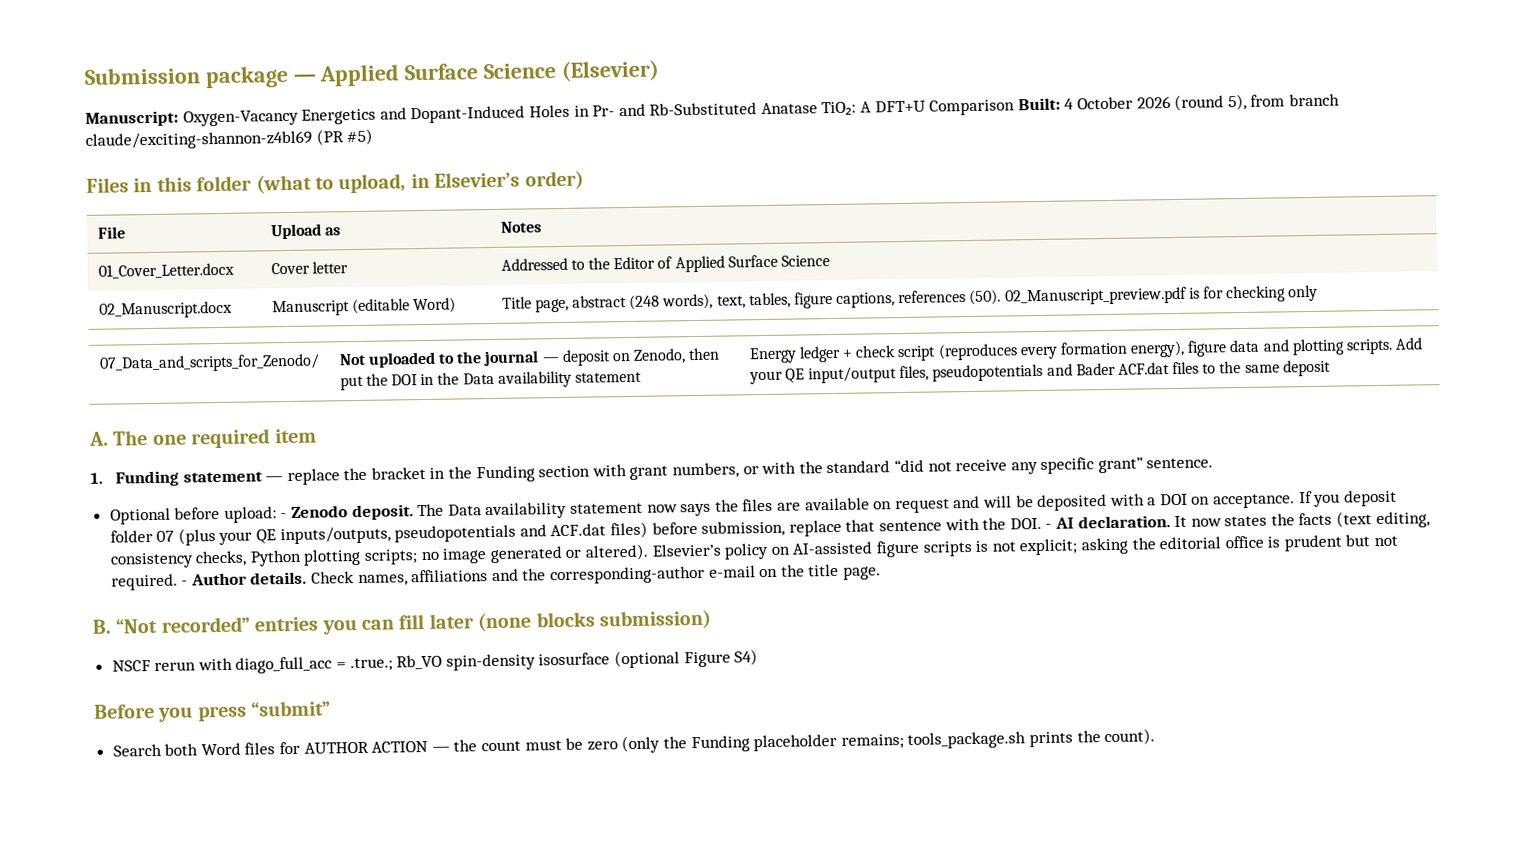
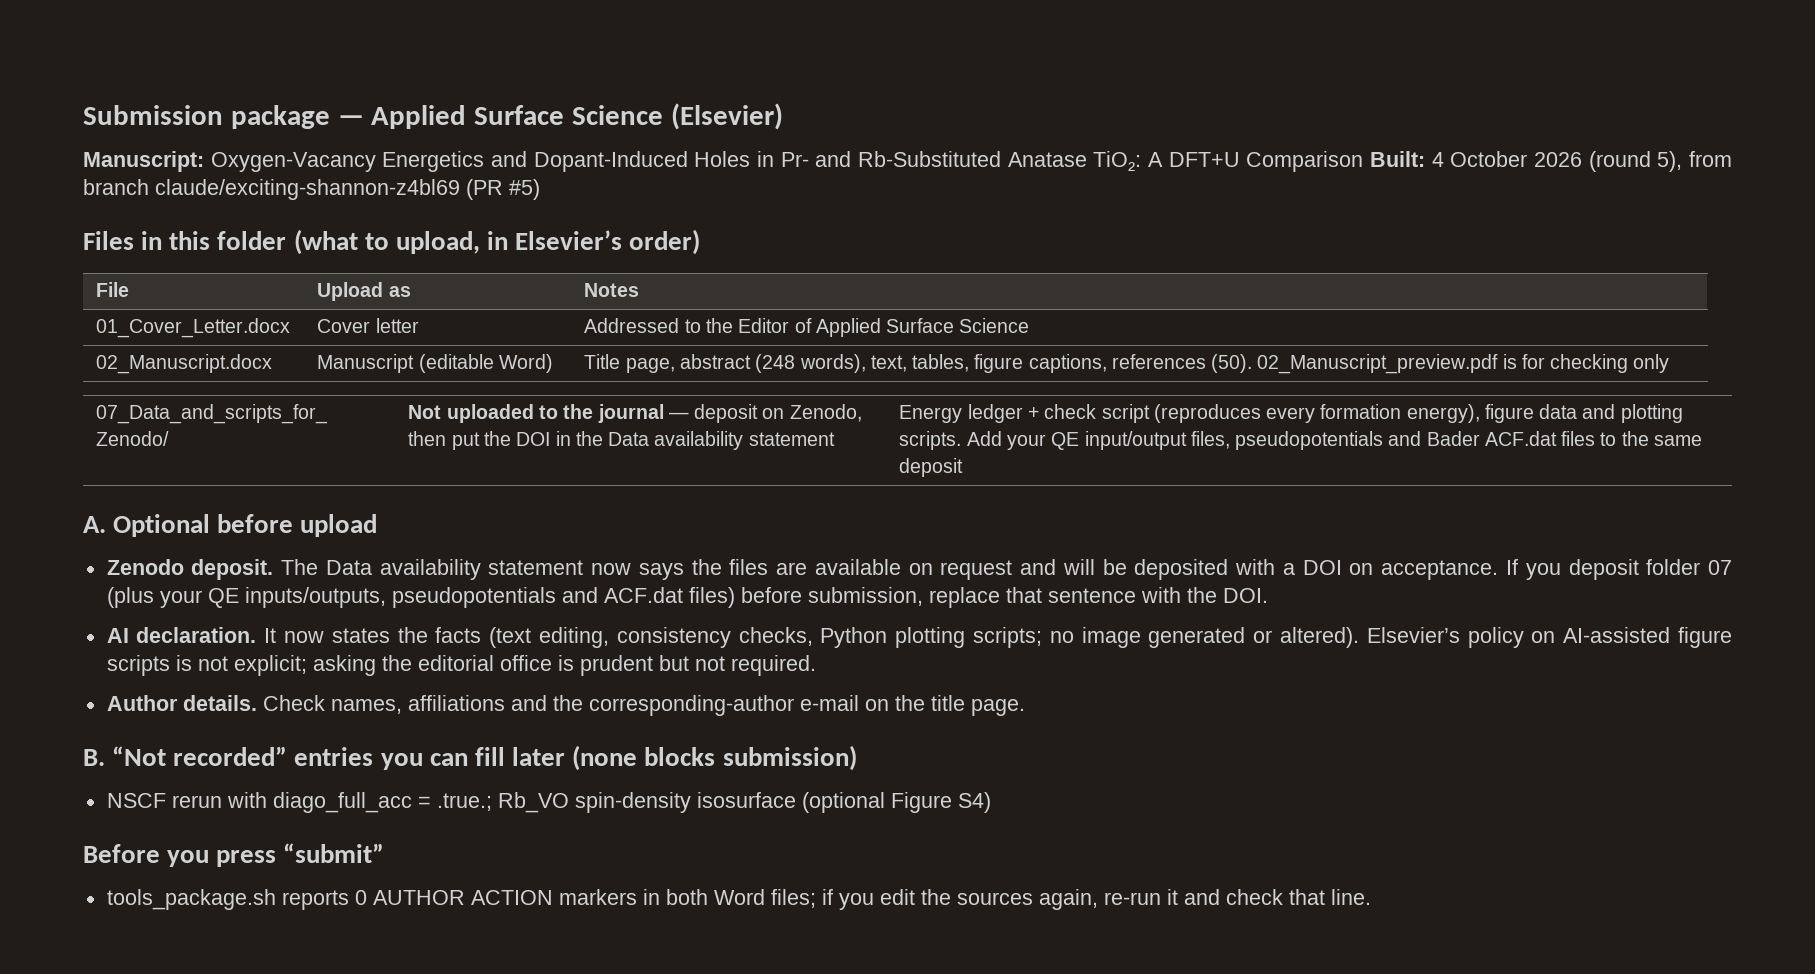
[113,428,317,449] [90,457,1214,487] [109,506,288,525] The one required item // 1. Funding statement — replace the bracket in the Funding section with grant numbers, or with the standard “did not receive any specific grant” sentence. // Optional before upload: - -> [113,514,378,537] Optional before upload //
[1045,523,1053,529] - -> (1268, 595) //
[181,580,189,586] - -> (816, 665) //
[112,728,1156,757] Search both Word files for AUTHOR ACTION — the count must be zero (only the Funding placeholder remains; tools_package.sh prints the count). -> [106,889,1371,910] tools_package.sh reports 0 AUTHOR ACTION markers in both Word files; if you edit the sources again, re-run it and check that line.

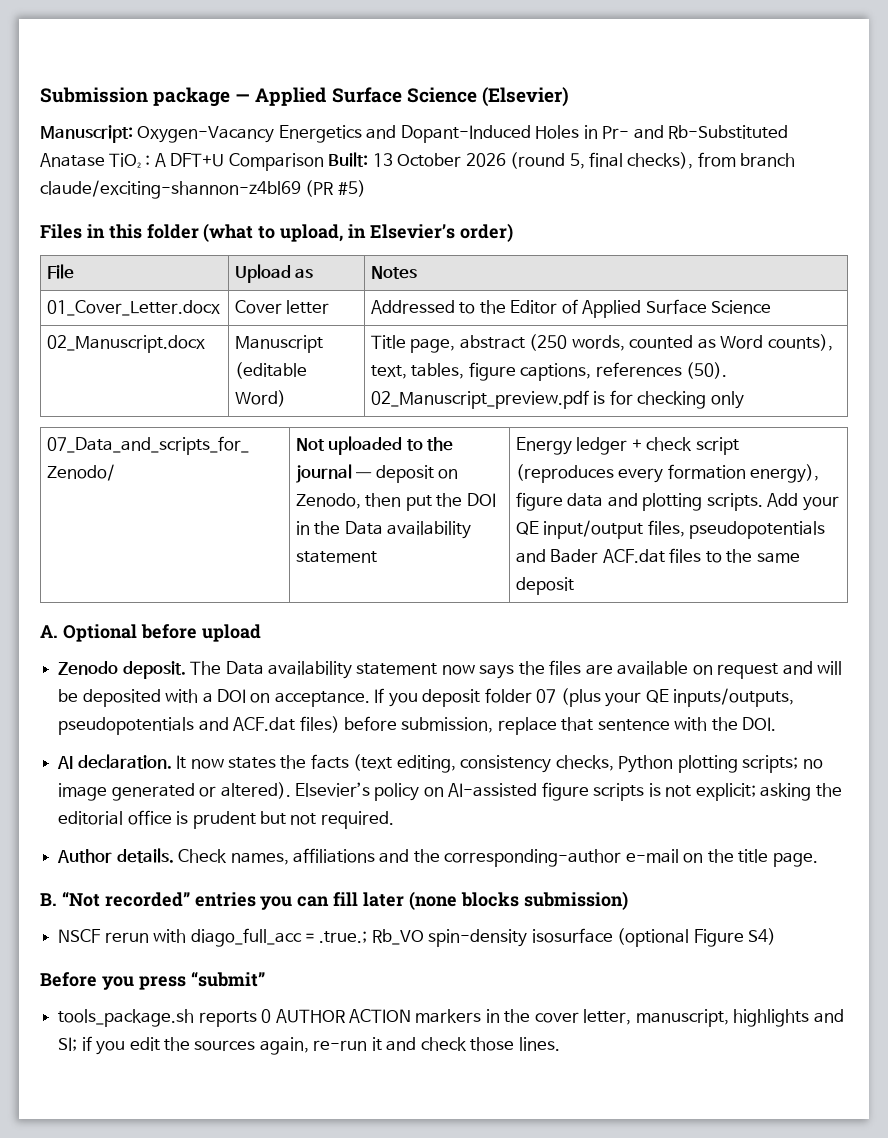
[1431,152,1444,167] 4 -> [372,153,393,167] 13
[1657,151,1683,172] 5), -> [569,152,694,169] 5, final checks),
[755,354,866,373] (248 words), -> [529,334,833,351] (250 words, counted as Word counts),
[665,889,816,908] both Word files; -> [504,1009,844,1027] [58,1037,78,1051] the cover letter, manuscript, highlights and SI;
[1288,889,1371,905] that line. -> [470,1037,560,1051] those lines.

